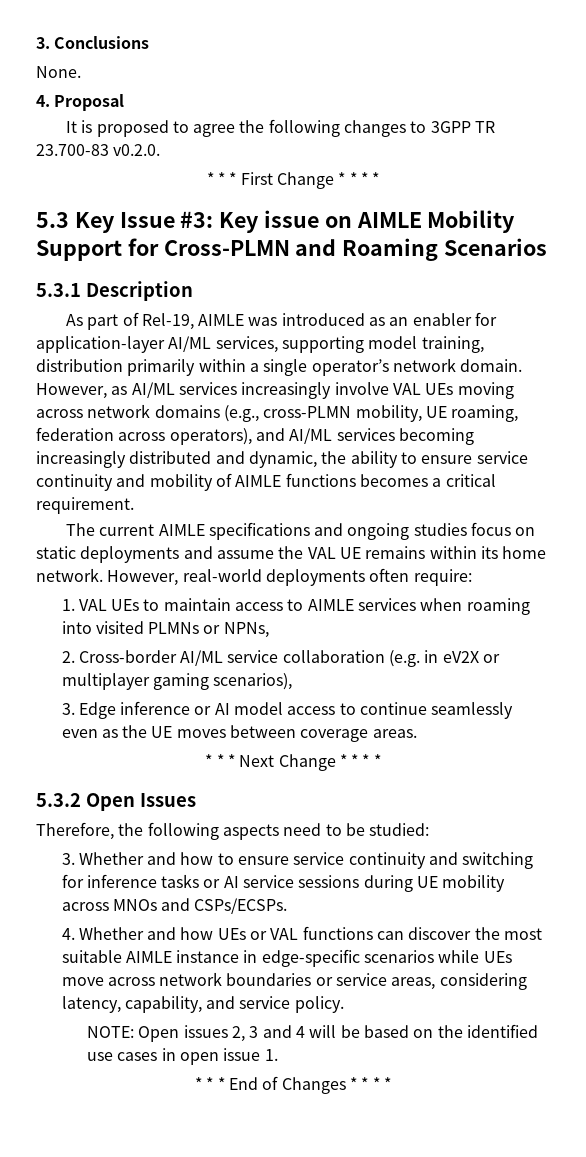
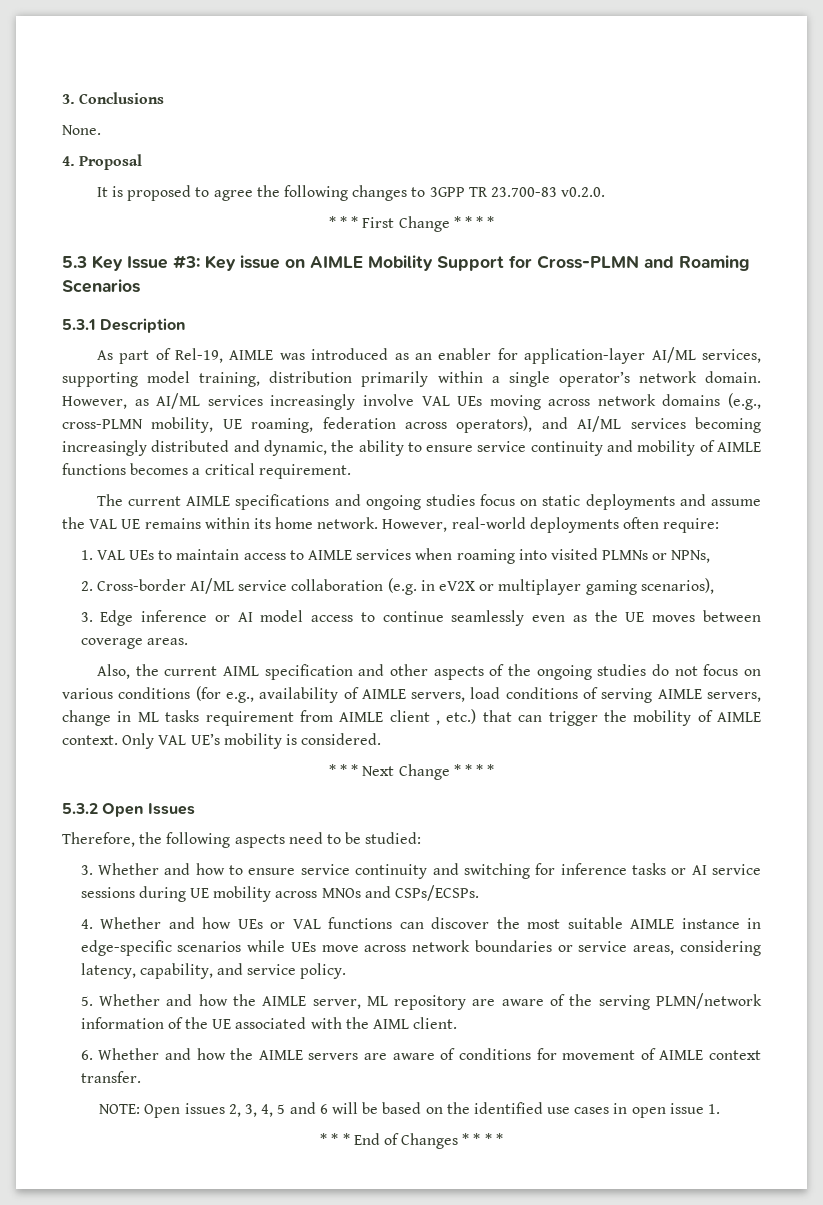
(417, 733) none -> [96,664,761,680] [62,686,761,703] [62,709,761,726] [62,733,382,749] // Also, the current AIML specification and other aspects of the ongoing studies do not focus on various conditions (for e.g., availability of AIMLE servers, load conditions of serving AIMLE servers, change in ML tasks requirement from AIMLE client , etc.) that can trigger the mobility of AIMLE context. Only VAL UE’s mobility is considered.
(344, 1004) none -> [80,993,763,1010] [80,1017,458,1029] [80,1048,761,1060] [80,1071,141,1083] // 5. Whether and how the AIMLE server, ML repository are aware of the serving PLMN/network information of the UE associated with the AIML client. // 6. Whether and how the AIMLE servers are aware of conditions for movement of AIMLE context transfer.
[249,1025,305,1038] 3 and 4 -> [245,1102,328,1117] 3, 4, 5 and 6

